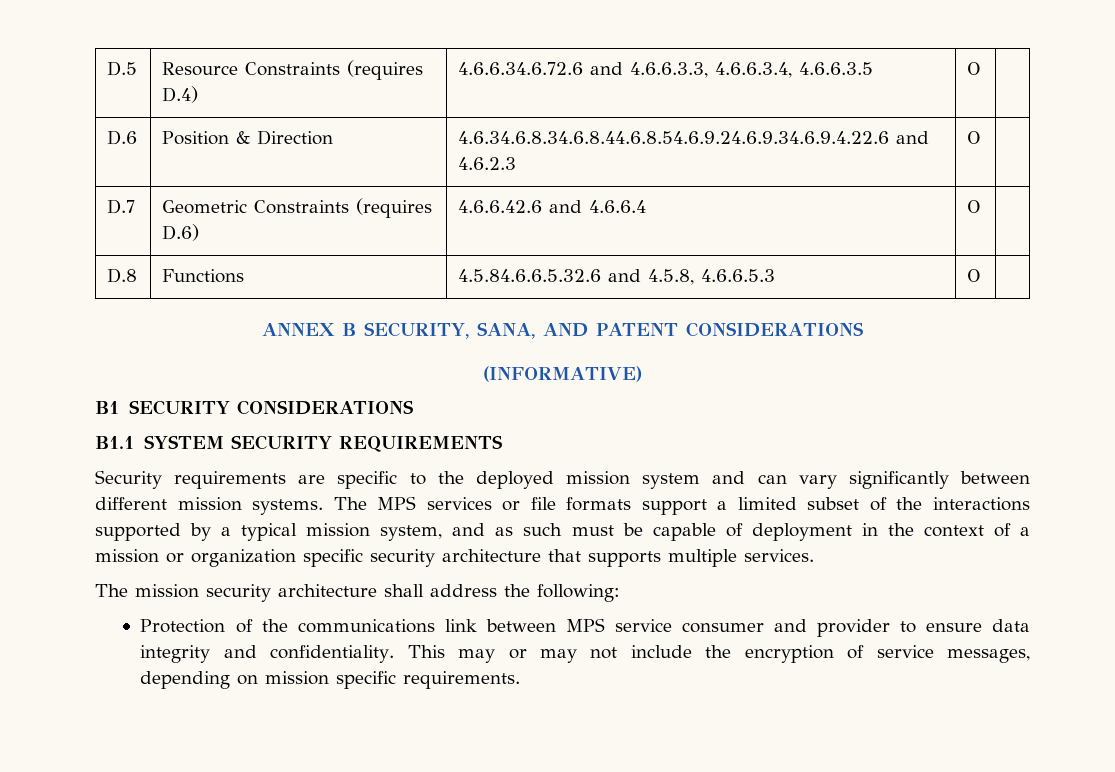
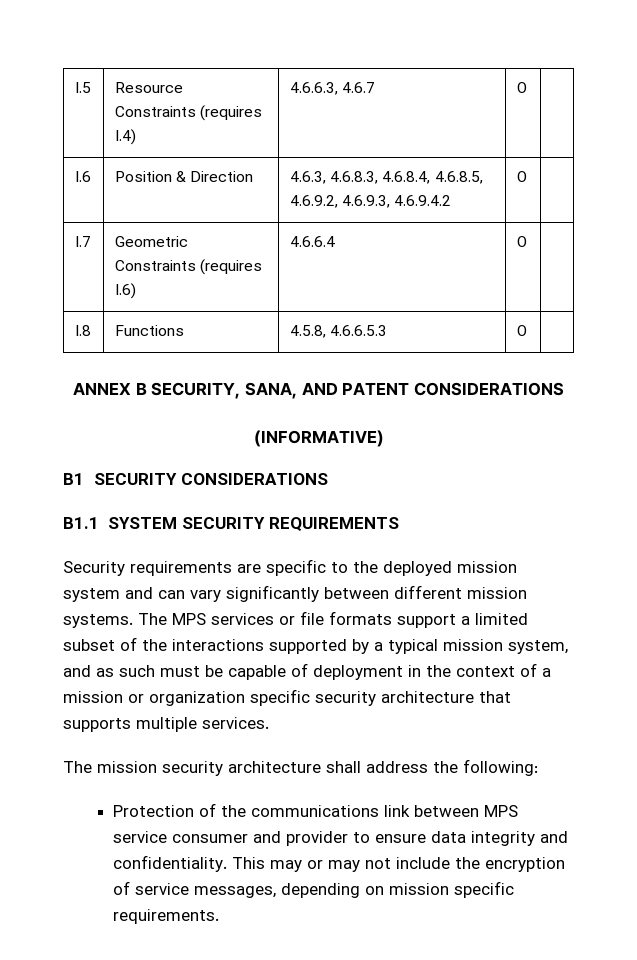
[107,61,138,76] D.5 -> [74,82,91,93] I.5
[162,86,199,103] [458,62,874,78] [967,62,982,75] [107,130,138,145] D.4) | 4.6.6.34.6.72.6 and 4.6.6.3.3, 4.6.6.3.4, 4.6.6.3.5 | O | // D.6 -> [114,129,136,145] [289,82,376,95] [516,82,527,93] [74,171,91,182] I.4) | 4.6.6.3, 4.6.7 | O | // I.6
[458,131,930,144] [458,157,517,170] [967,131,982,144] [107,199,136,214] 4.6.34.6.8.34.6.8.44.6.8.54.6.9.24.6.9.34.6.9.4.22.6 and 4.6.2.3 | O | // D.7 -> [289,171,483,184] [289,195,452,208] [516,171,527,182] [74,236,91,247] 4.6.3, 4.6.8.3, 4.6.8.4, 4.6.8.5, 4.6.9.2, 4.6.9.3, 4.6.9.4.2 | O | // I.7
[162,224,200,241] [458,200,583,213] D.6) | 4.6.6.42.6 and -> [114,283,136,299] I.6) |
[107,268,138,283] D.8 -> [74,325,91,336] I.8
[458,269,642,282] 4.5.84.6.6.5.32.6 and -> (184, 330) none

